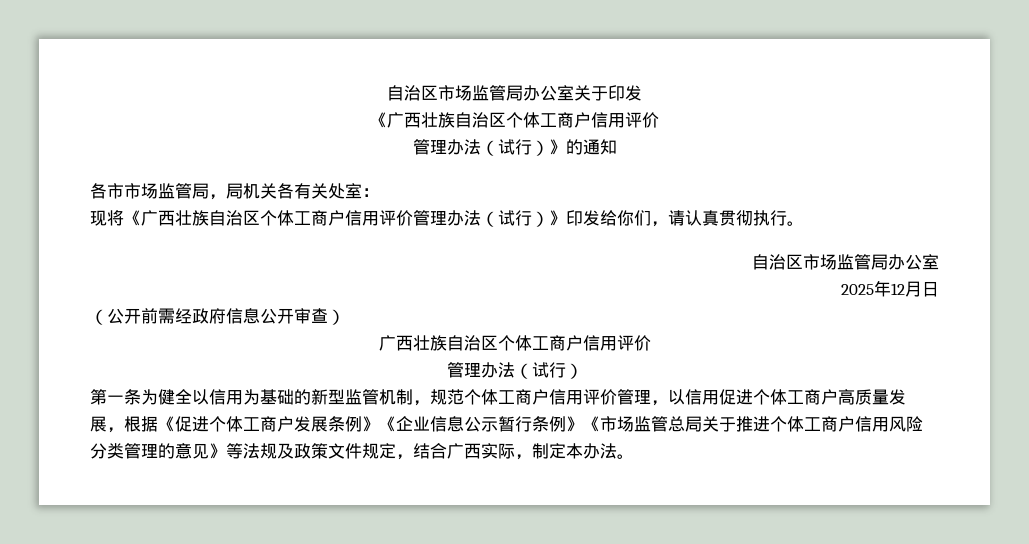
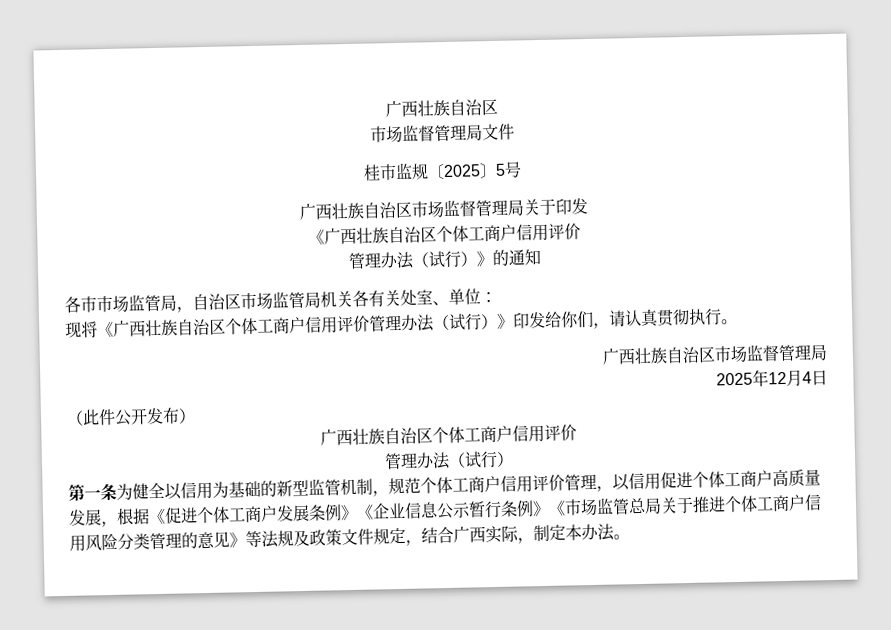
[387,85,574,101] 自治区市场监管局办公室 -> [384,98,498,118] [369,123,515,143] [363,161,522,181] [298,199,524,221] 广西壮族自治区 // 市场监督管理局文件 // 桂市监规〔2025〕5号 // 广西壮族自治区市场监督管理局
(226, 197) none -> [192,291,305,311] 自治区市场监管
(362, 191) none -> [432,288,481,306] 、单位
[752,254,939,270] 自治区市场监管局办公室 -> [602,344,828,365] 广西壮族自治区市场监督管理局
(922, 289) none -> [802,371,812,384] 4
[107,308,328,324] 公开前需经政府信息公开审查 -> [82,407,180,426] 此件公开发布

